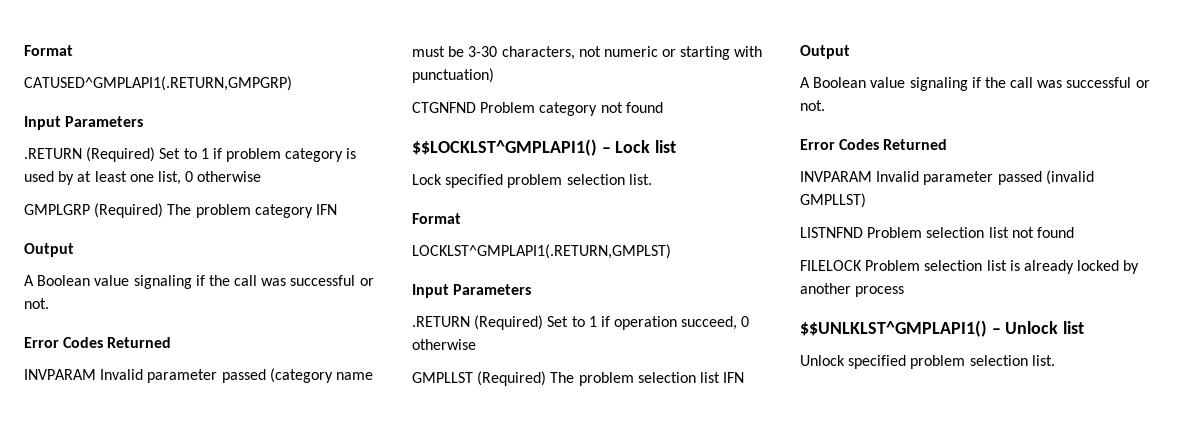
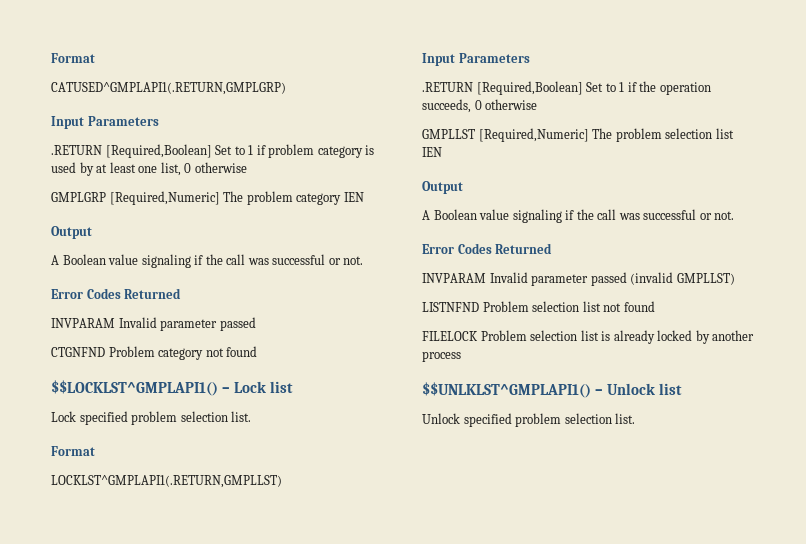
[24,45,73,56] [24,76,292,91] [24,116,144,130] [24,147,156,162] Format // CATUSED^GMPLAPI1(.RETURN,GMPGRP) // Input Parameters // .RETURN (Required) -> [51,53,95,63] [51,82,286,95] [51,116,159,129] [51,144,212,158] Format // CATUSED^GMPLAPI1(.RETURN,GMPLGRP) // Input Parameters // .RETURN [Required,Boolean]
[94,203,164,218] (Required) -> [109,191,220,205] [Required,Numeric]
[315,204,337,215] IFN -> [343,192,364,202] IEN
[269,368,373,383] [412,46,763,60] [412,68,494,83] (category name must be 3-30 characters, not numeric or starting with punctuation) -> (256, 324) none
[412,244,671,259] [412,284,532,298] [412,315,738,330] LOCKLST^GMPLAPI1(.RETURN,GMPLST) // Input Parameters // .RETURN (Required) Set to 1 if operation succeed, -> [51,475,282,488] [422,53,530,66] [422,81,711,95] [422,99,471,113] LOCKLST^GMPLAPI1(.RETURN,GMPLLST) // Input Parameters // .RETURN [Required,Boolean] Set to 1 if the operation succeeds,
[477,371,547,386] (Required) -> [478,128,589,142] [Required,Numeric]
[723,372,745,383] IFN -> [422,147,442,157] IEN

